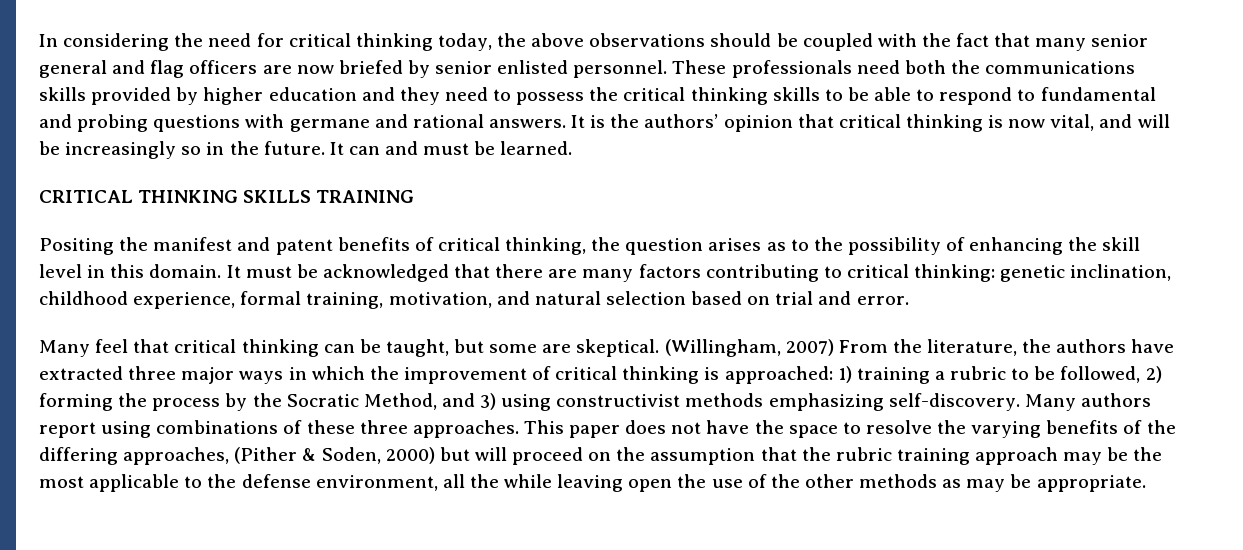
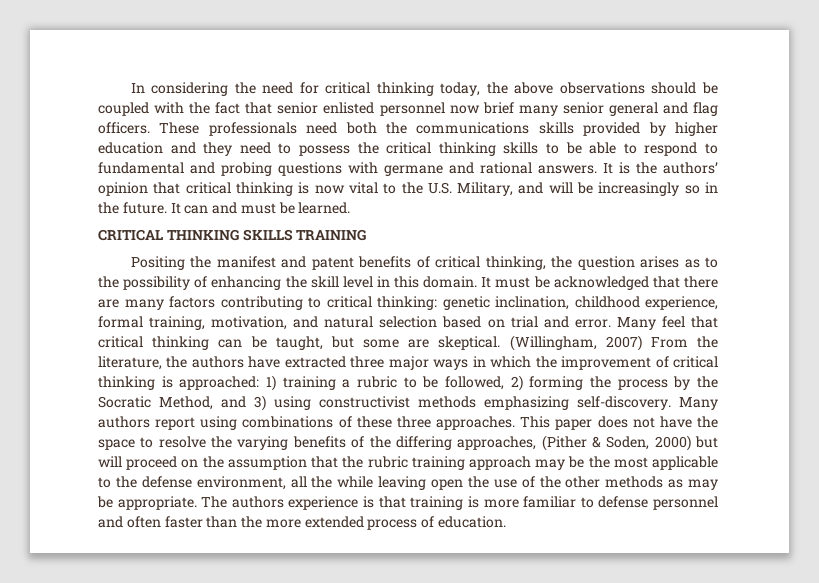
(1031, 40) none -> [277,102,514,116] senior enlisted personnel now brief
[189,60,668,78] officers are now briefed by senior enlisted personnel. -> [98,122,150,134] officers.
[1050,114,1095,131] vital, -> [348,182,514,196] vital to the U.S. Military,
(909, 300) // -> (611, 323) none
(1146, 483) none -> [201,496,719,510] [98,516,507,530] The authors experience is that training is more familiar to defense personnel and often faster than the more extended process of education.

